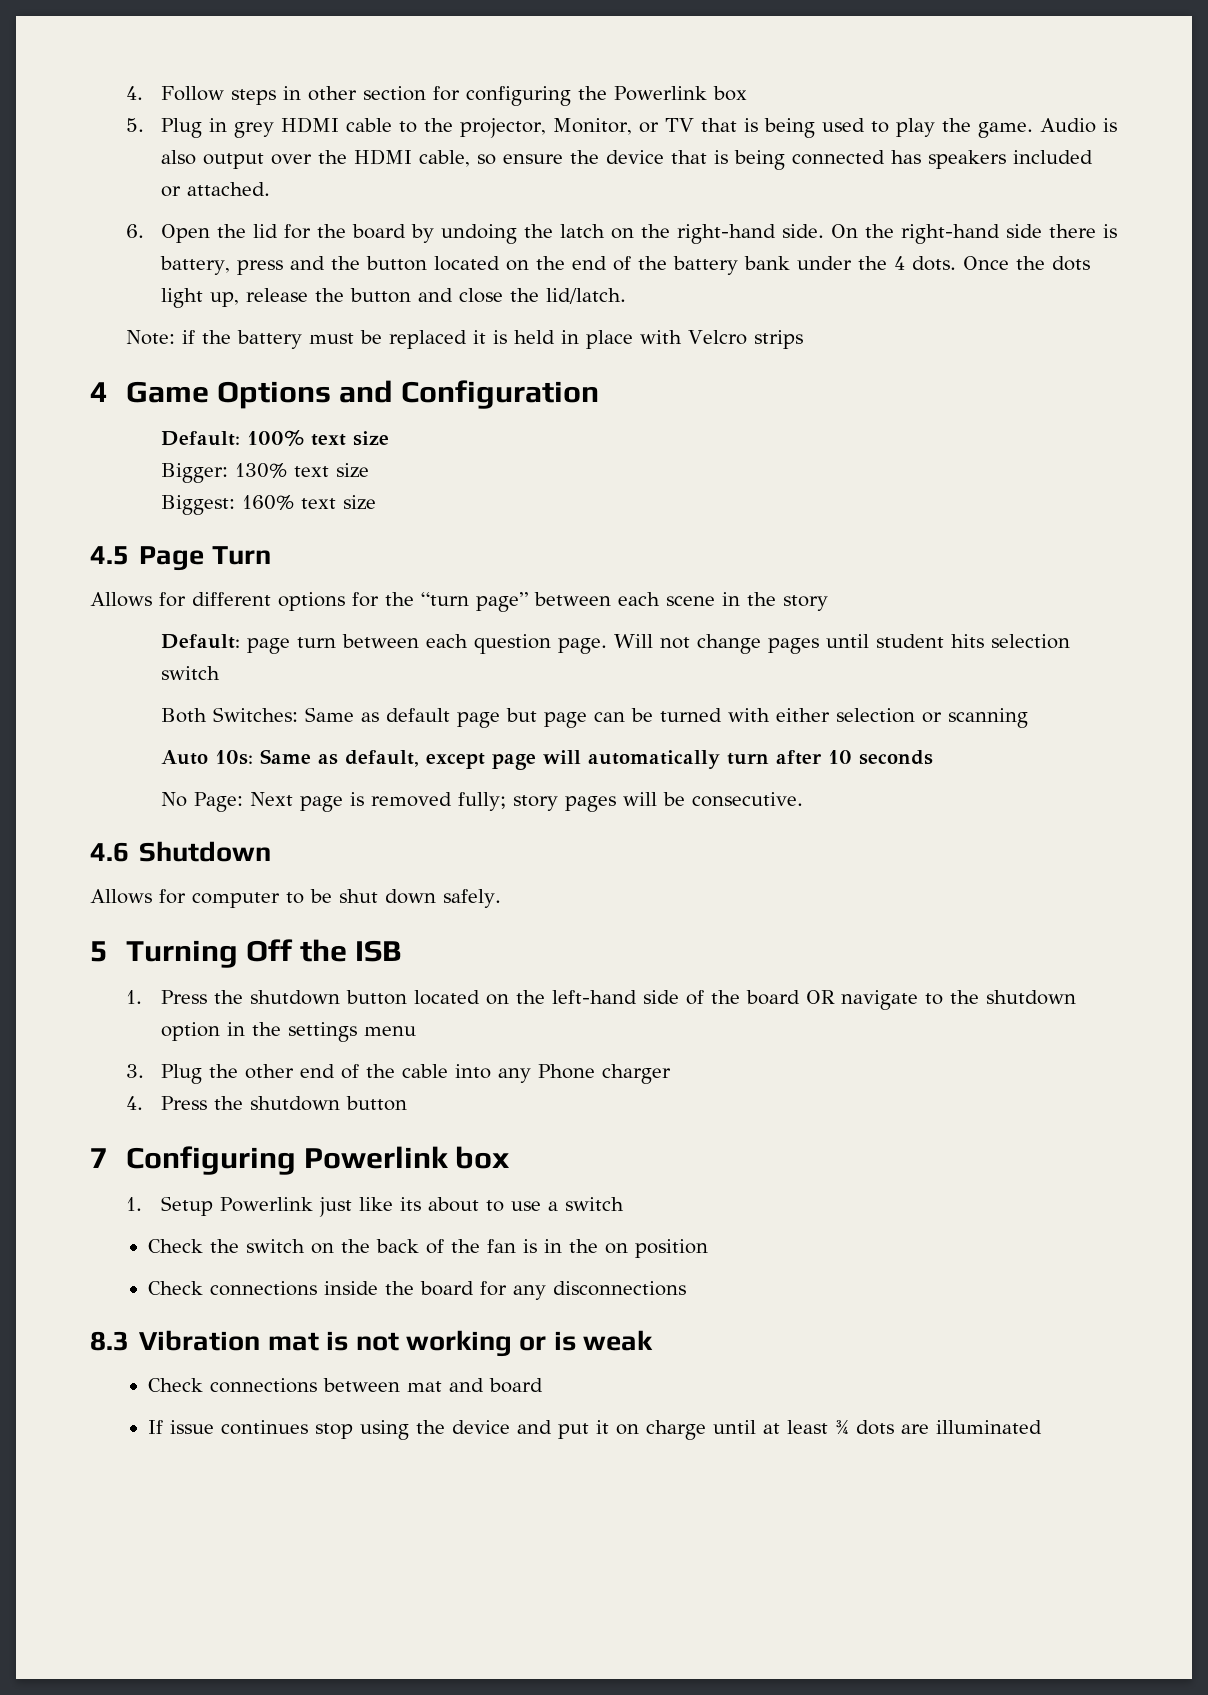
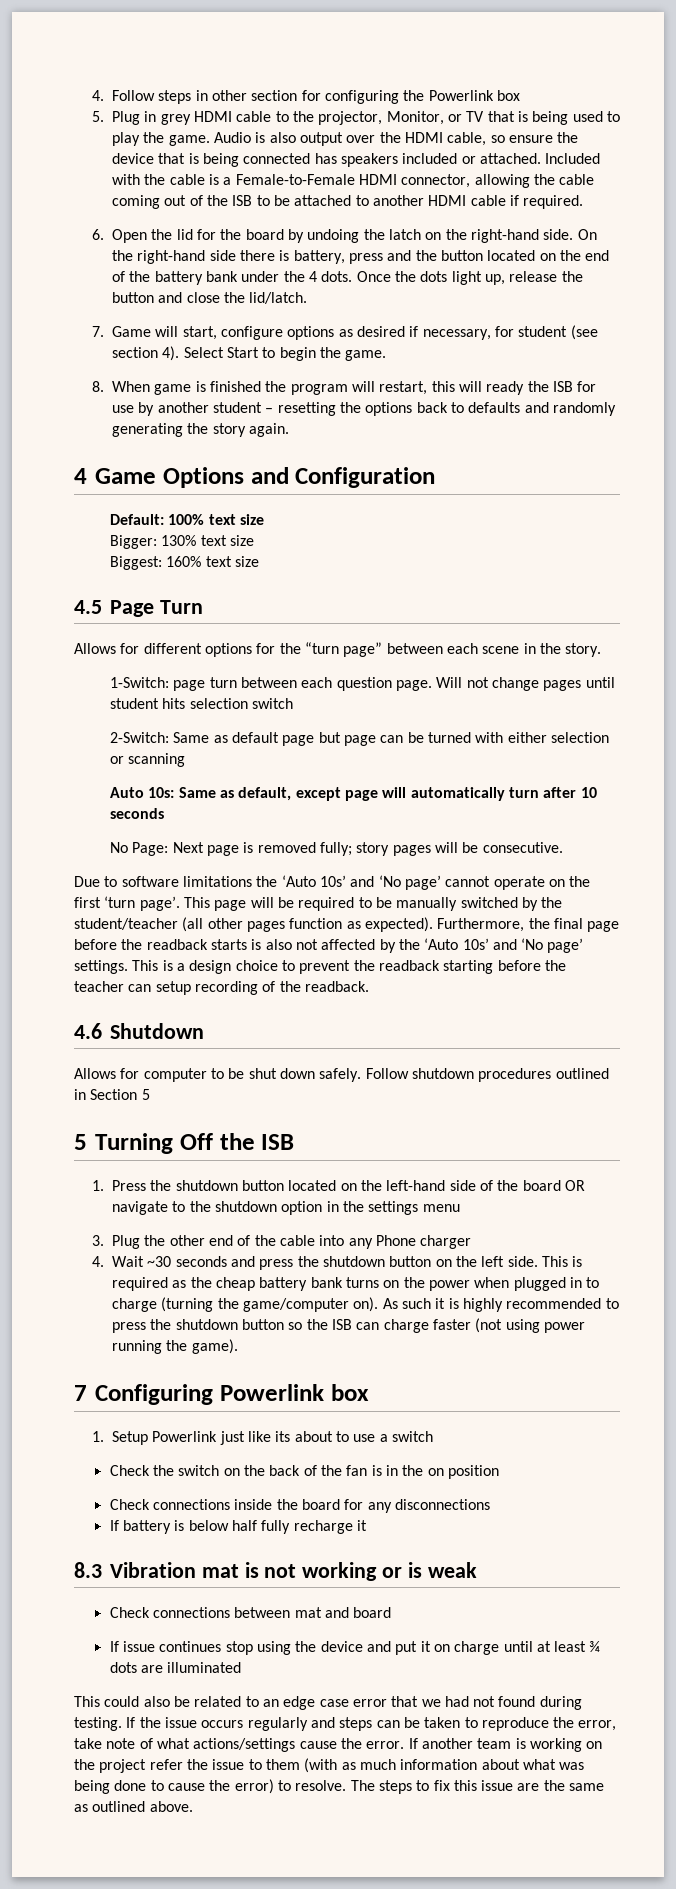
(271, 189) none -> [545,153,601,164] [112,174,595,188] [112,195,584,209] Included with the cable is a Female-to-Female HDMI connector, allowing the cable coming out of the ISB to be attached to another HDMI cable if required.
[125,330,803,349] Note: if the battery must be replaced it is held in place with Velcro strips -> [92,325,598,340] [112,346,387,361] [92,381,597,395] [112,402,616,416] [112,423,290,437] 7. Game will start, configure options as desired if necessary, for student (see section 4). Select Start to begin the game. // 8. When game is finished the program will restart, this will ready the ISB for use by another student – resetting the options back to defaults and randomly generating the story again.
[783,595,828,611] [161,634,241,649] story // Default: -> [565,643,602,657] [110,677,170,688] story. // 1-Switch:
[161,707,299,723] Both Switches: -> [110,732,170,743] 2-Switch:
(804, 799) none -> [74,875,591,890] [74,896,563,911] [74,917,620,932] [74,938,584,953] [74,960,566,974] [74,981,369,995] // Due to software limitations the ‘Auto 10s’ and ‘No page’ cannot operate on the first ‘turn page’. This page will be required to be manually switched by the student/teacher (all other pages function as expected). Furthermore, the final page before the readback starts is also not affected by the ‘Auto 10s’ and ‘No page’ settings. This is a design choice to prevent the readback starting before the teacher can setup recording of the readback.
(501, 898) none -> [365,1068,609,1082] [74,1089,150,1100] Follow shutdown procedures outlined in Section 5
[161,1096,408,1111] Press the shutdown button -> [112,1256,583,1270] [112,1277,600,1291] [112,1297,619,1312] [112,1318,585,1333] [112,1339,238,1354] Wait ~30 seconds and press the shutdown button on the left side. This is required as the cheap battery bank turns on the power when plugged in to charge (turning the game/computer on). As such it is highly recommended to press the shutdown button so the ISB can charge faster (not using power running the game).
(687, 1288) none -> [109,1520,367,1534] // If battery is below half fully recharge it
(1043, 1427) none -> [74,1696,582,1710] [74,1717,617,1731] [74,1738,603,1752] [74,1758,585,1773] [74,1779,605,1794] [74,1801,193,1812] // This could also be related to an edge case error that we had not found during testing. If the issue occurs regularly and steps can be taken to reproduce the error, take note of what actions/settings cause the error. If another team is working on the project refer the issue to them (with as much information about what was being done to cause the error) to resolve. The steps to fix this issue are the same as outlined above.

